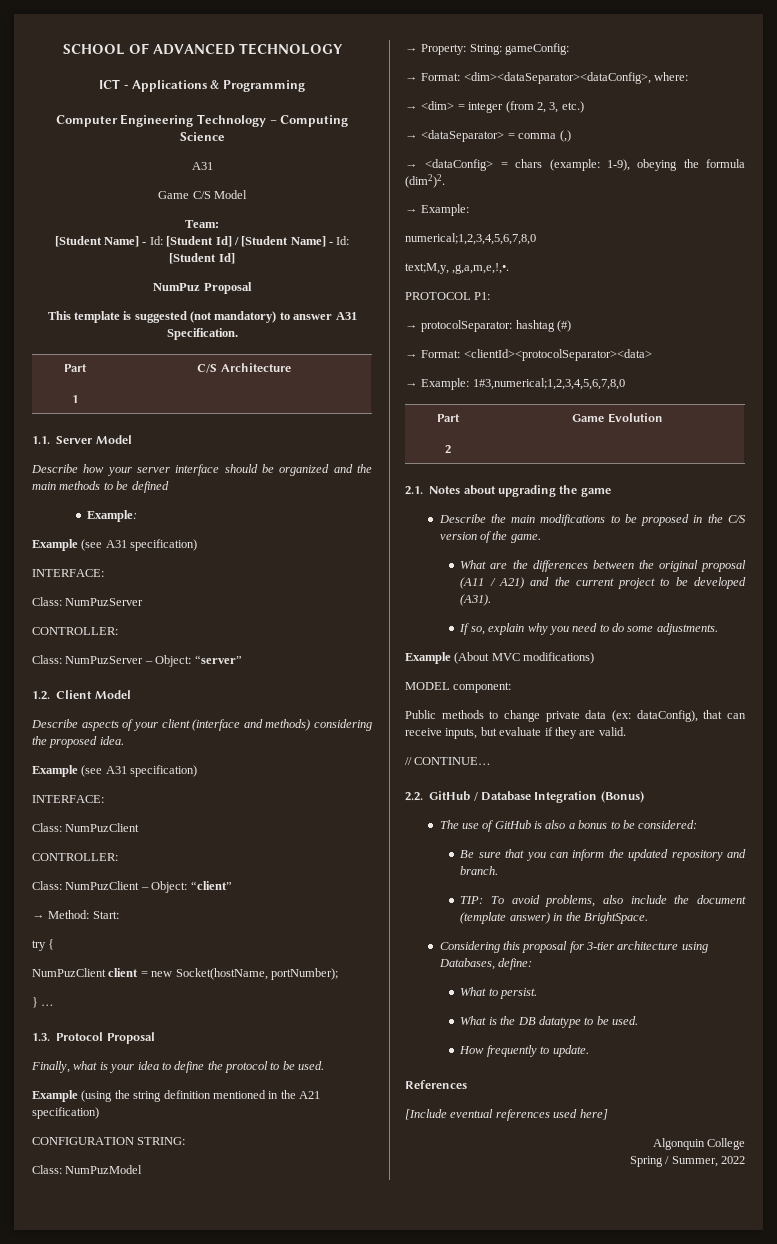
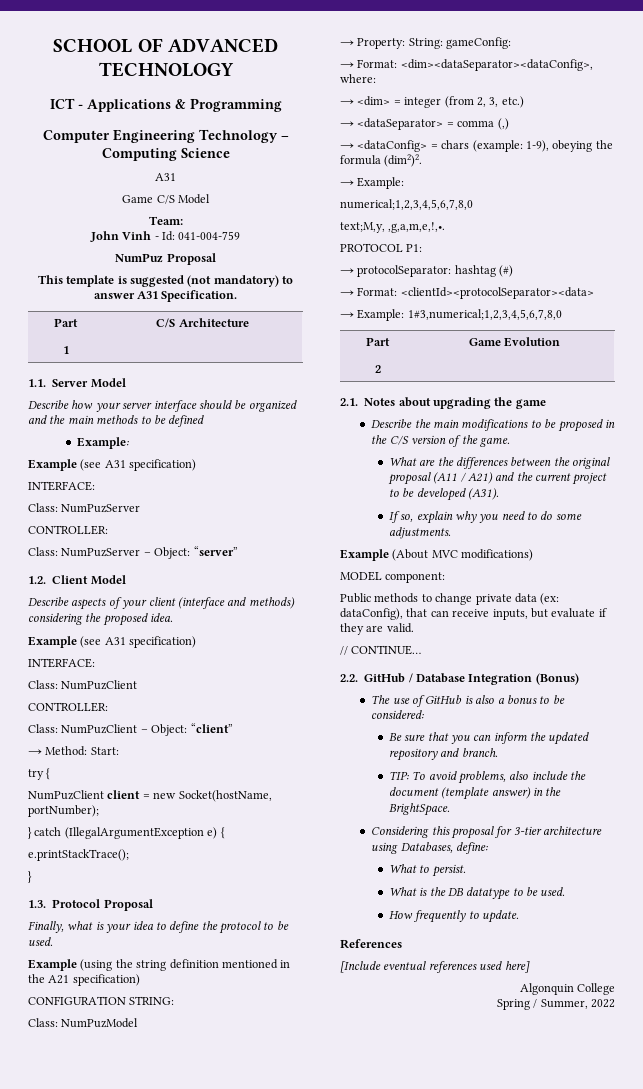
[54,236,350,247] [169,253,235,264] [Student Name] - Id: [Student Id] / [Student Name] - Id: [Student Id] -> [89,231,241,242] John Vinh - Id: 041-004-759
[41,1004,55,1006] … -> [34,827,225,839] [28,849,129,861] [28,871,32,883] catch (IllegalArgumentException e) { // e.printStackTrace(); // }

